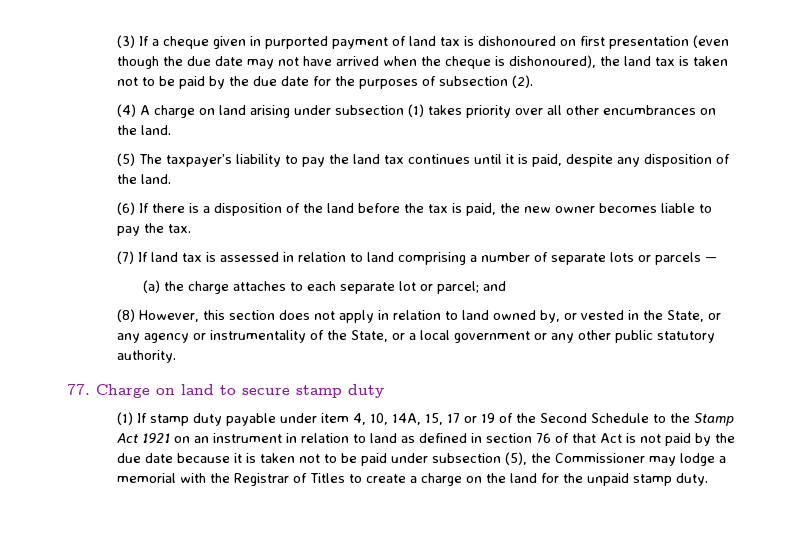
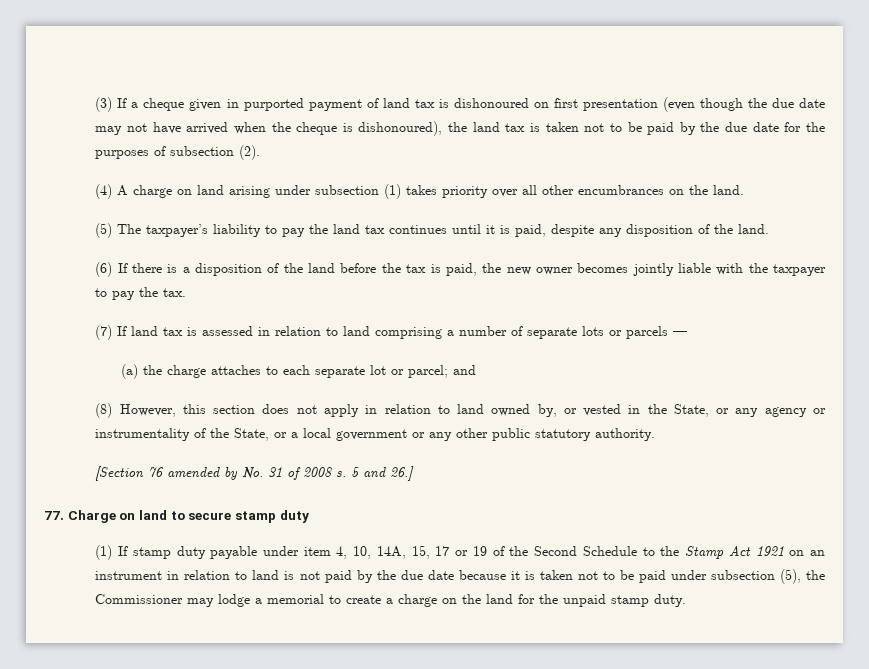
[661,203,696,213] liable -> [632,263,826,276] jointly liable with the taxpayer
(177, 356) none -> [95,466,415,481] // [Section 76 amended by No. 31 of 2008 s. 5 and 26.]
[401,433,623,443] as defined in section 76 of that Act -> (280, 575) none
[180,473,346,486] with the Registrar of Titles -> (325, 599) none

